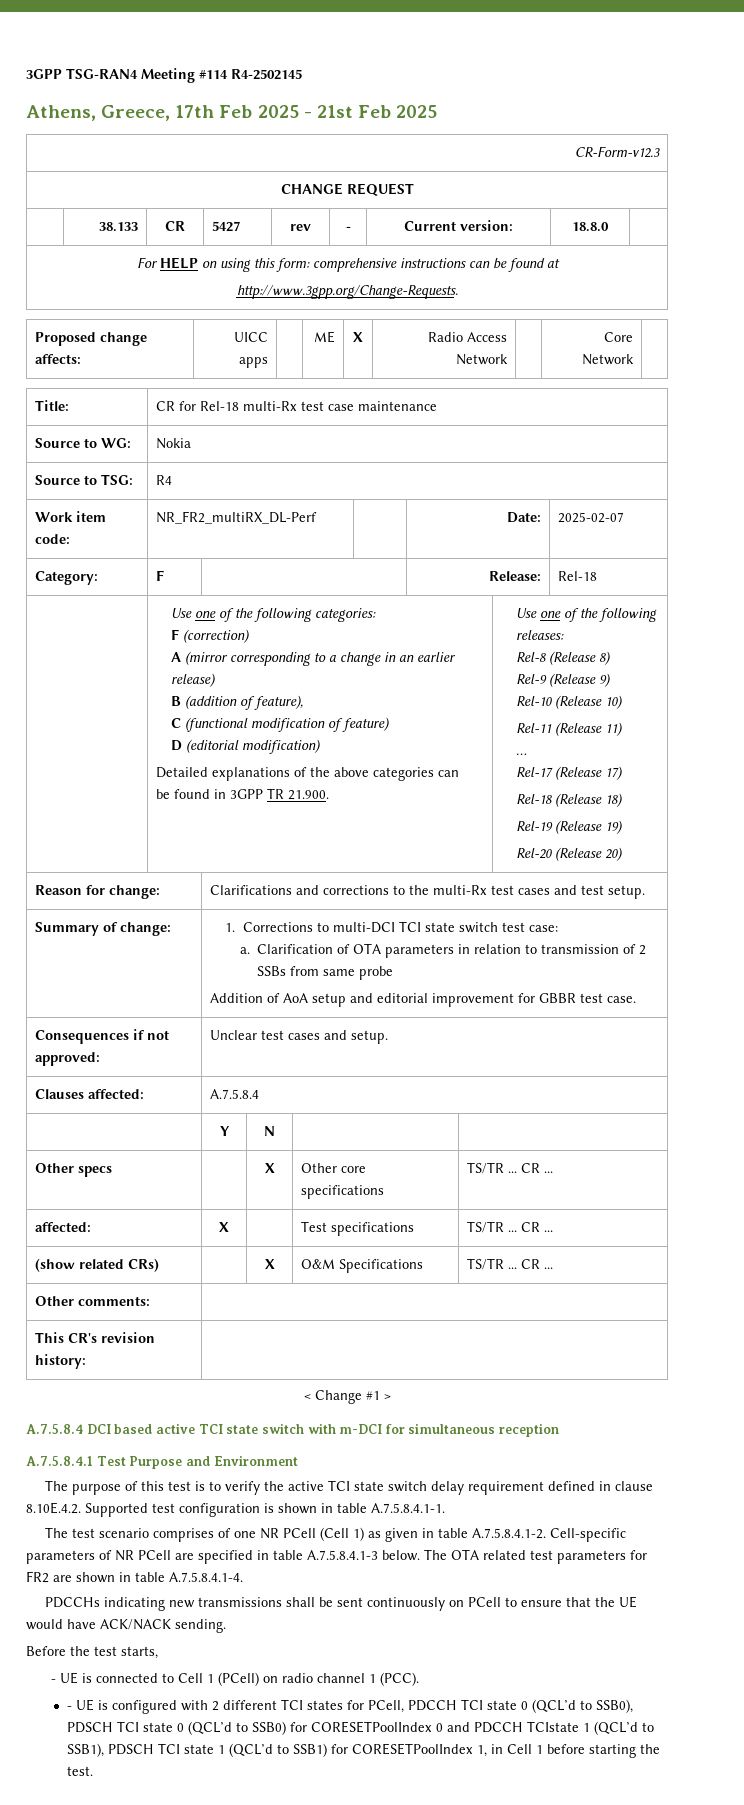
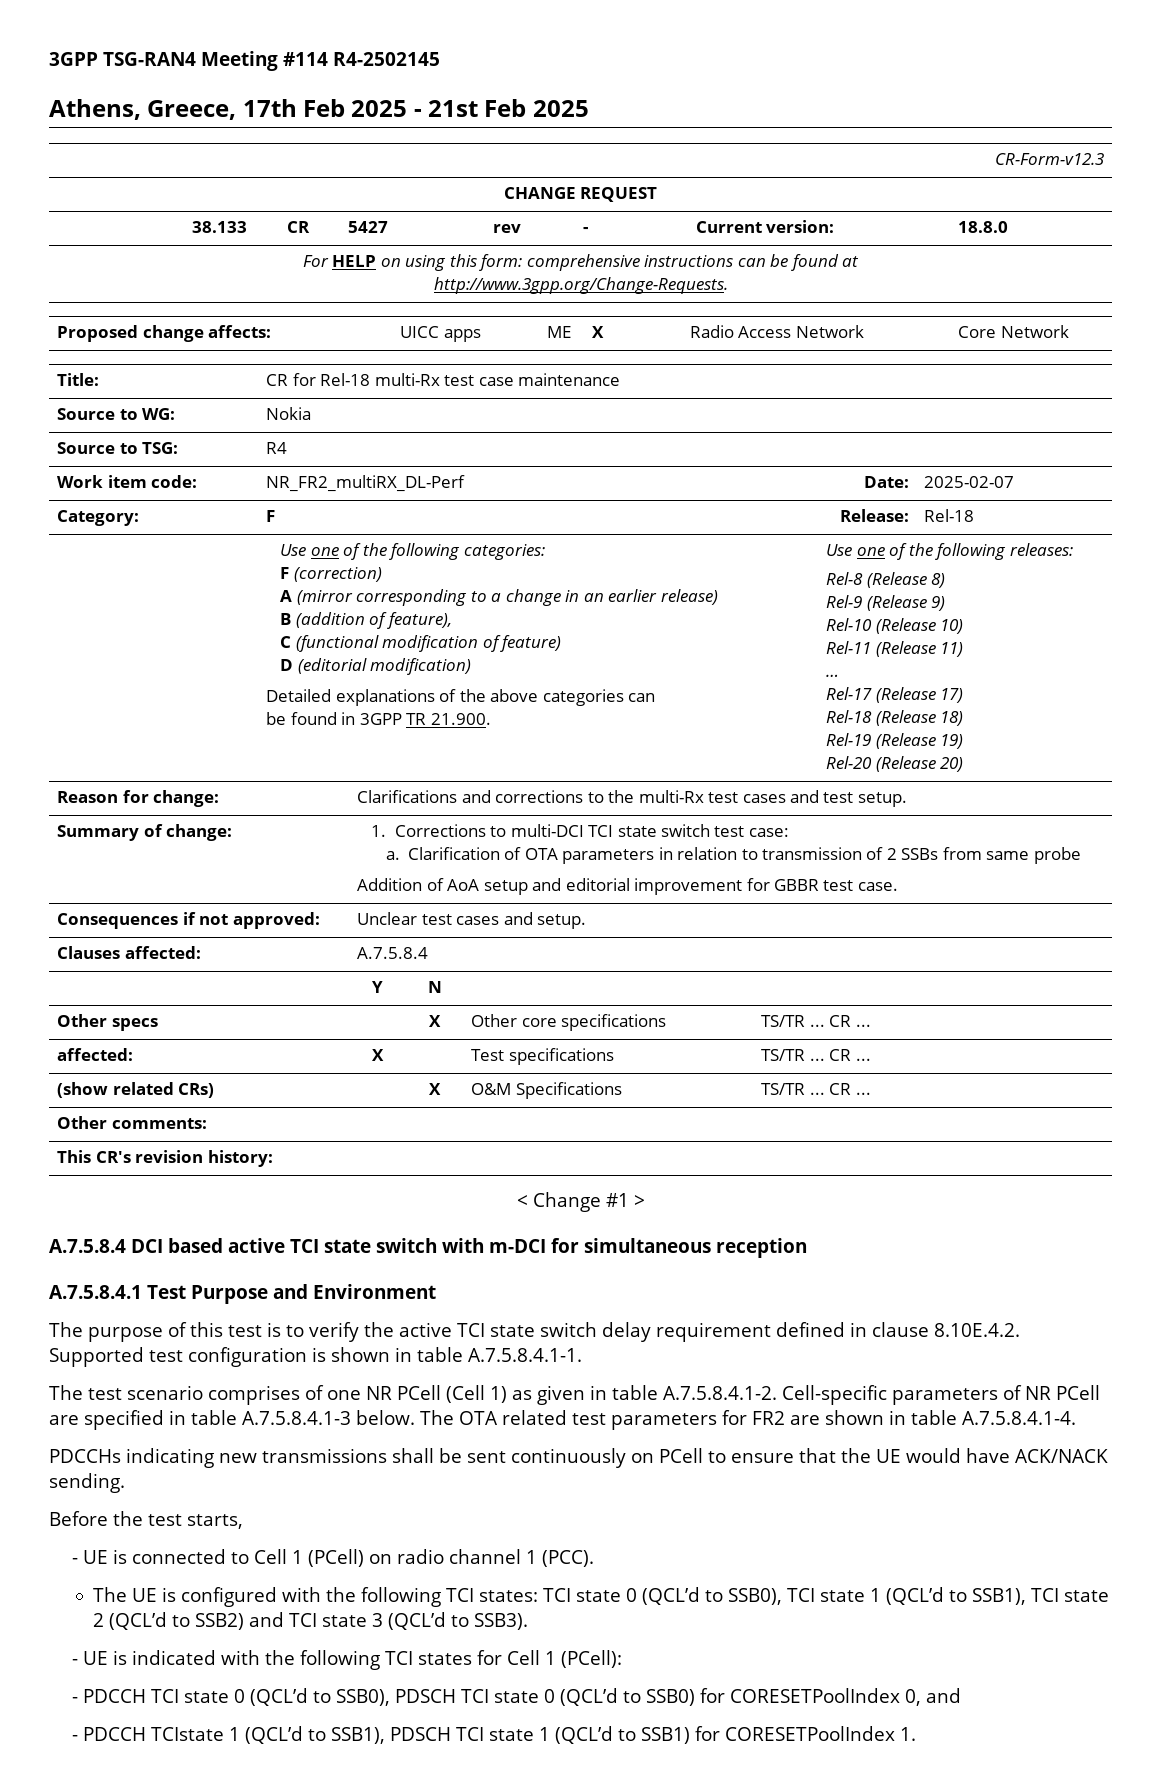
[66,1706,72,1710] - -> [92,1587,127,1602] The
[211,1699,404,1713] 2 different TCI states for PCell, -> [325,1587,1109,1607] [92,1612,528,1630] [72,1650,623,1670] [72,1697,79,1703] the following TCI states: TCI state 0 (QCL’d to SSB0), TCI state 1 (QCL’d to SSB1), TCI state 2 (QCL’d to SSB2) and TCI state 3 (QCL’d to SSB3). // - UE is indicated with the following TCI states for Cell 1 (PCell): // -
[435,1722,470,1732] 0 and -> [905,1688,962,1706] [72,1735,79,1741] 0, and // -
[476,1744,660,1758] [66,1766,93,1776] 1, in Cell 1 before starting the test. -> [900,1727,917,1741] 1.

